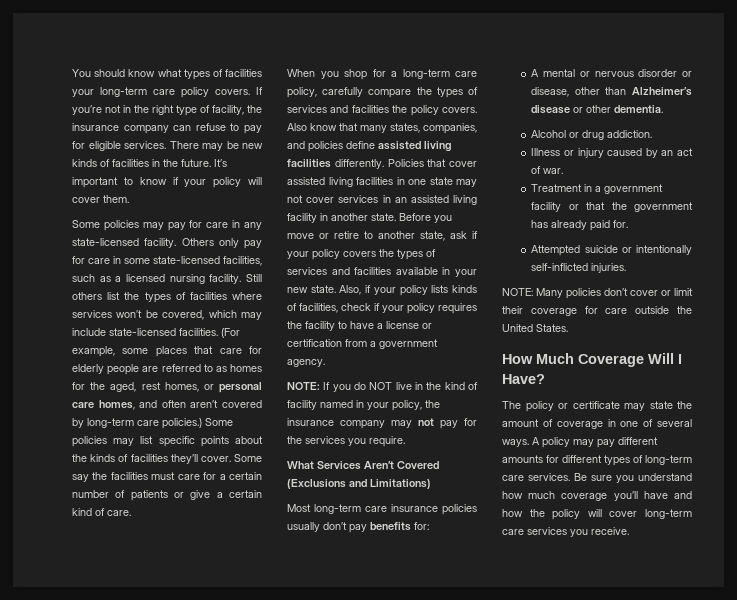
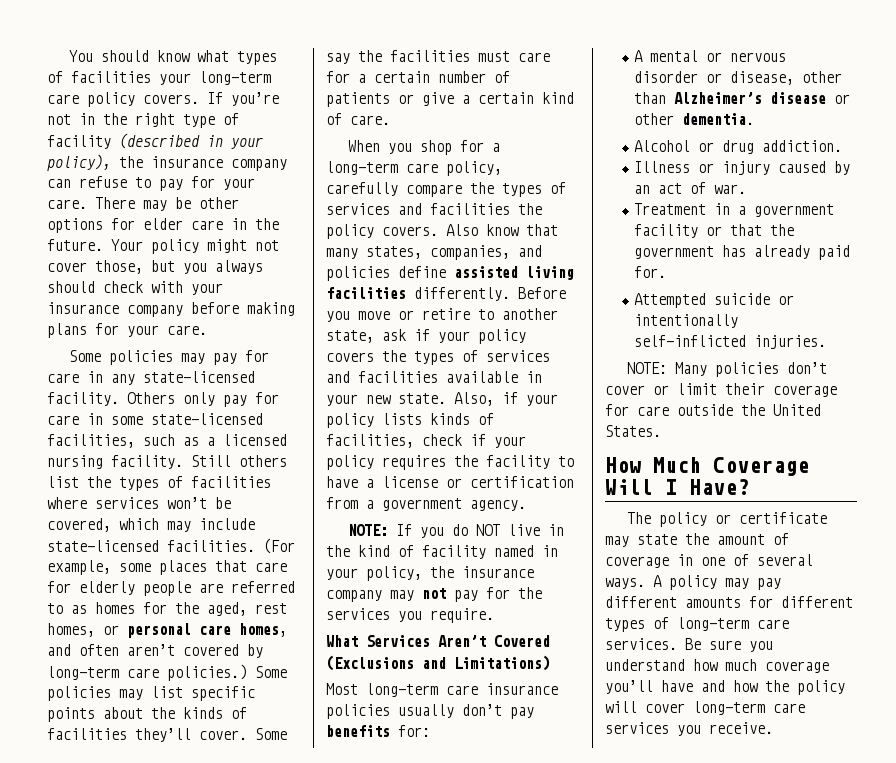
[212,105,244,115] facility, -> [47,133,263,149] [47,154,111,171] facility (described in your policy),
[88,141,166,151] eligible services. -> [223,178,255,190] [47,199,87,209] your care.
[242,143,263,149] [72,159,227,167] [72,177,262,188] [72,195,129,203] new kinds of facilities in the future. It’s important to know if your policy will cover them. -> [199,197,239,209] [47,218,279,233] [47,239,279,254] [47,260,263,274] [47,281,223,295] [47,302,295,317] [47,323,207,338] other options for elder care in the future. Your policy might not cover those, but you always should check with your insurance company before making plans for your care.
[387,159,477,167] [287,177,477,187] [287,195,477,205] [287,213,396,223] Policies that cover assisted living facilities in one state may not cover services in an assisted living facility in another state. -> (510, 294) none

